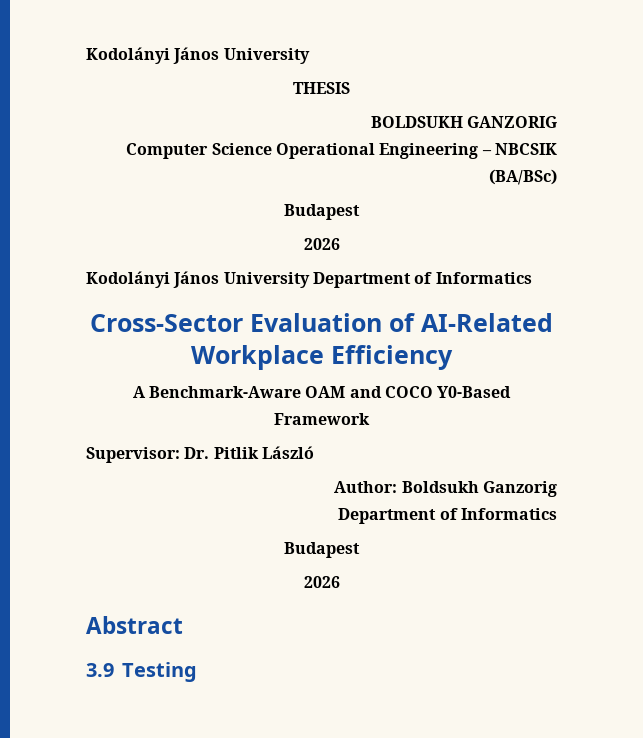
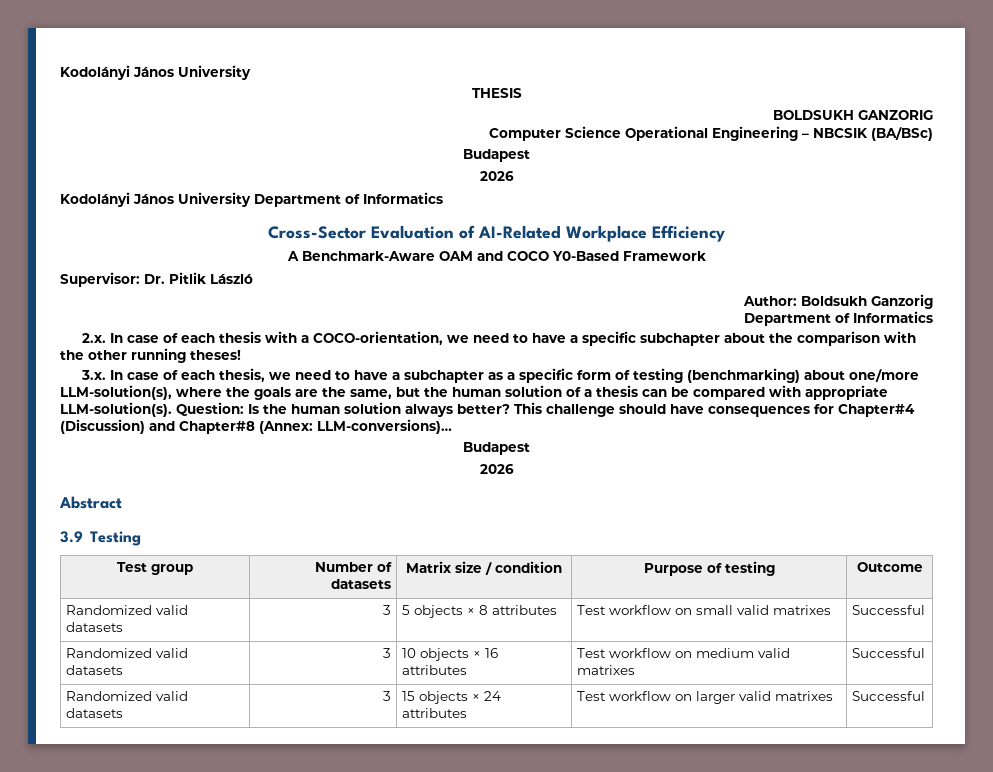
(557, 514) none -> [82,331,917,346] [60,348,241,363] [81,368,920,383] [60,385,888,400] [60,402,915,417] [60,419,452,434] // 2.x. In case of each thesis with a COCO-orientation, we need to have a specific subchapter about the comparison with the other running theses! // 3.x. In case of each thesis, we need to have a subchapter as a specific form of testing (benchmarking) about one/more LLM-solution(s), where the goals are the same, but the human solution of a thesis can be compared with appropriate LLM-solution(s). Question: Is the human solution always better? This challenge should have consequences for Chapter#4 (Discussion) and Chapter#8 (Annex: LLM-conversions)…
(197, 672) none -> [117,562,193,575] [315,562,393,572] [331,579,392,589] [405,561,562,575] [643,561,775,576] [856,562,923,572] [65,605,188,615] [65,622,123,632] [383,605,392,615] [401,605,557,618] [576,605,831,615] [851,605,925,615] [65,648,188,658] [65,665,123,675] [383,648,392,658] [401,648,498,661] [401,665,467,675] [576,648,790,658] [576,665,635,675] [851,648,925,658] [65,691,188,701] [65,708,123,718] [383,691,392,701] [401,691,501,704] [401,708,467,718] [576,691,833,704] [851,691,925,701] // Test group | Number of datasets | Matrix size / condition | Purpose of testing | Outcome // Randomized valid datasets | 3 | 5 objects × 8 attributes | Test workflow on small valid matrixes | Successful // Randomized valid datasets | 3 | 10 objects × 16 attributes | Test workflow on medium valid matrixes | Successful // Randomized valid datasets | 3 | 15 objects × 24 attributes | Test workflow on larger valid matrixes | Successful

